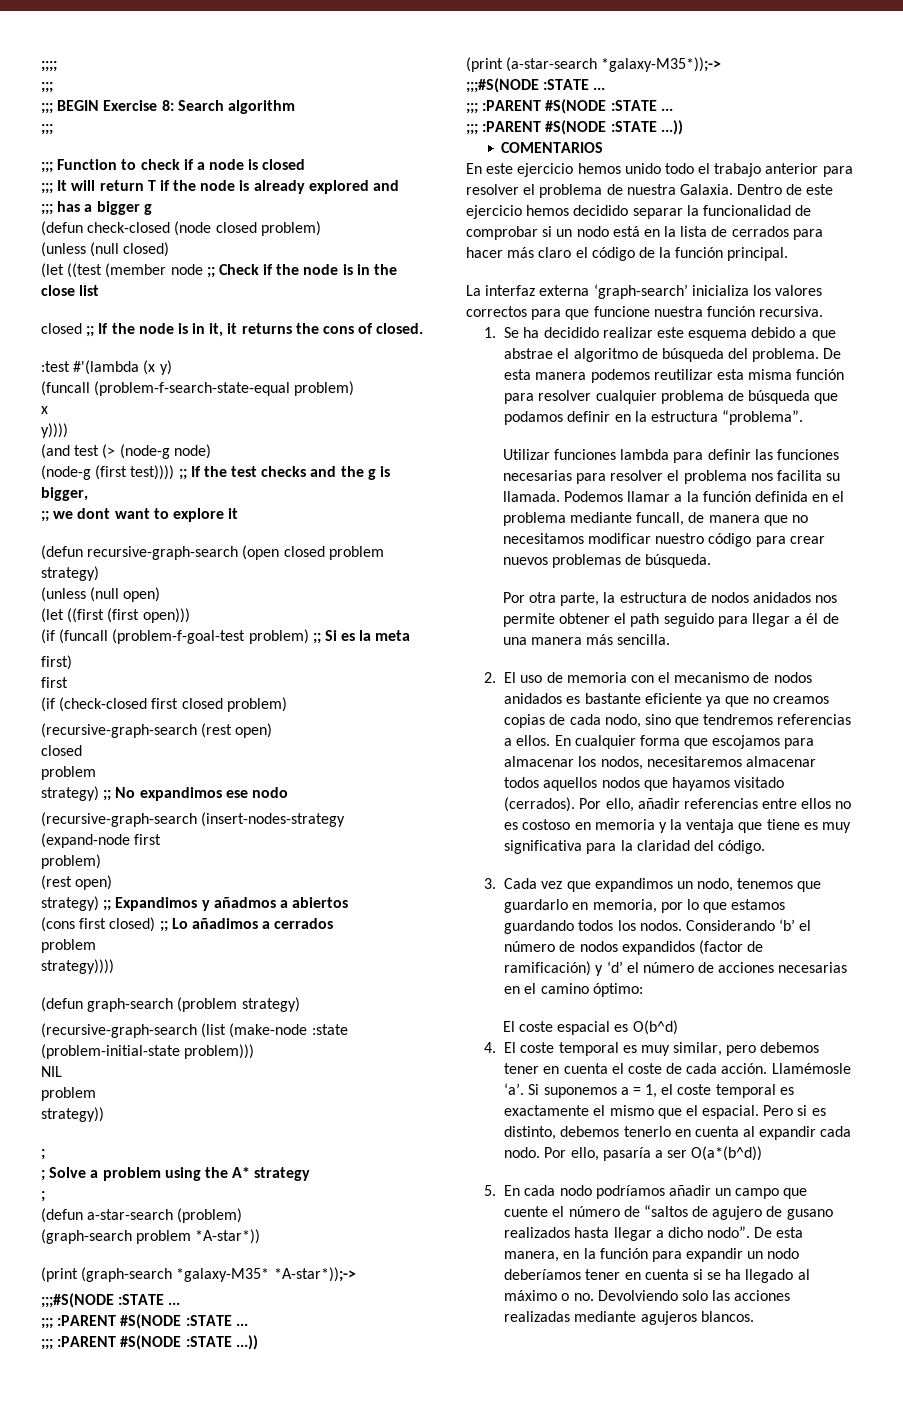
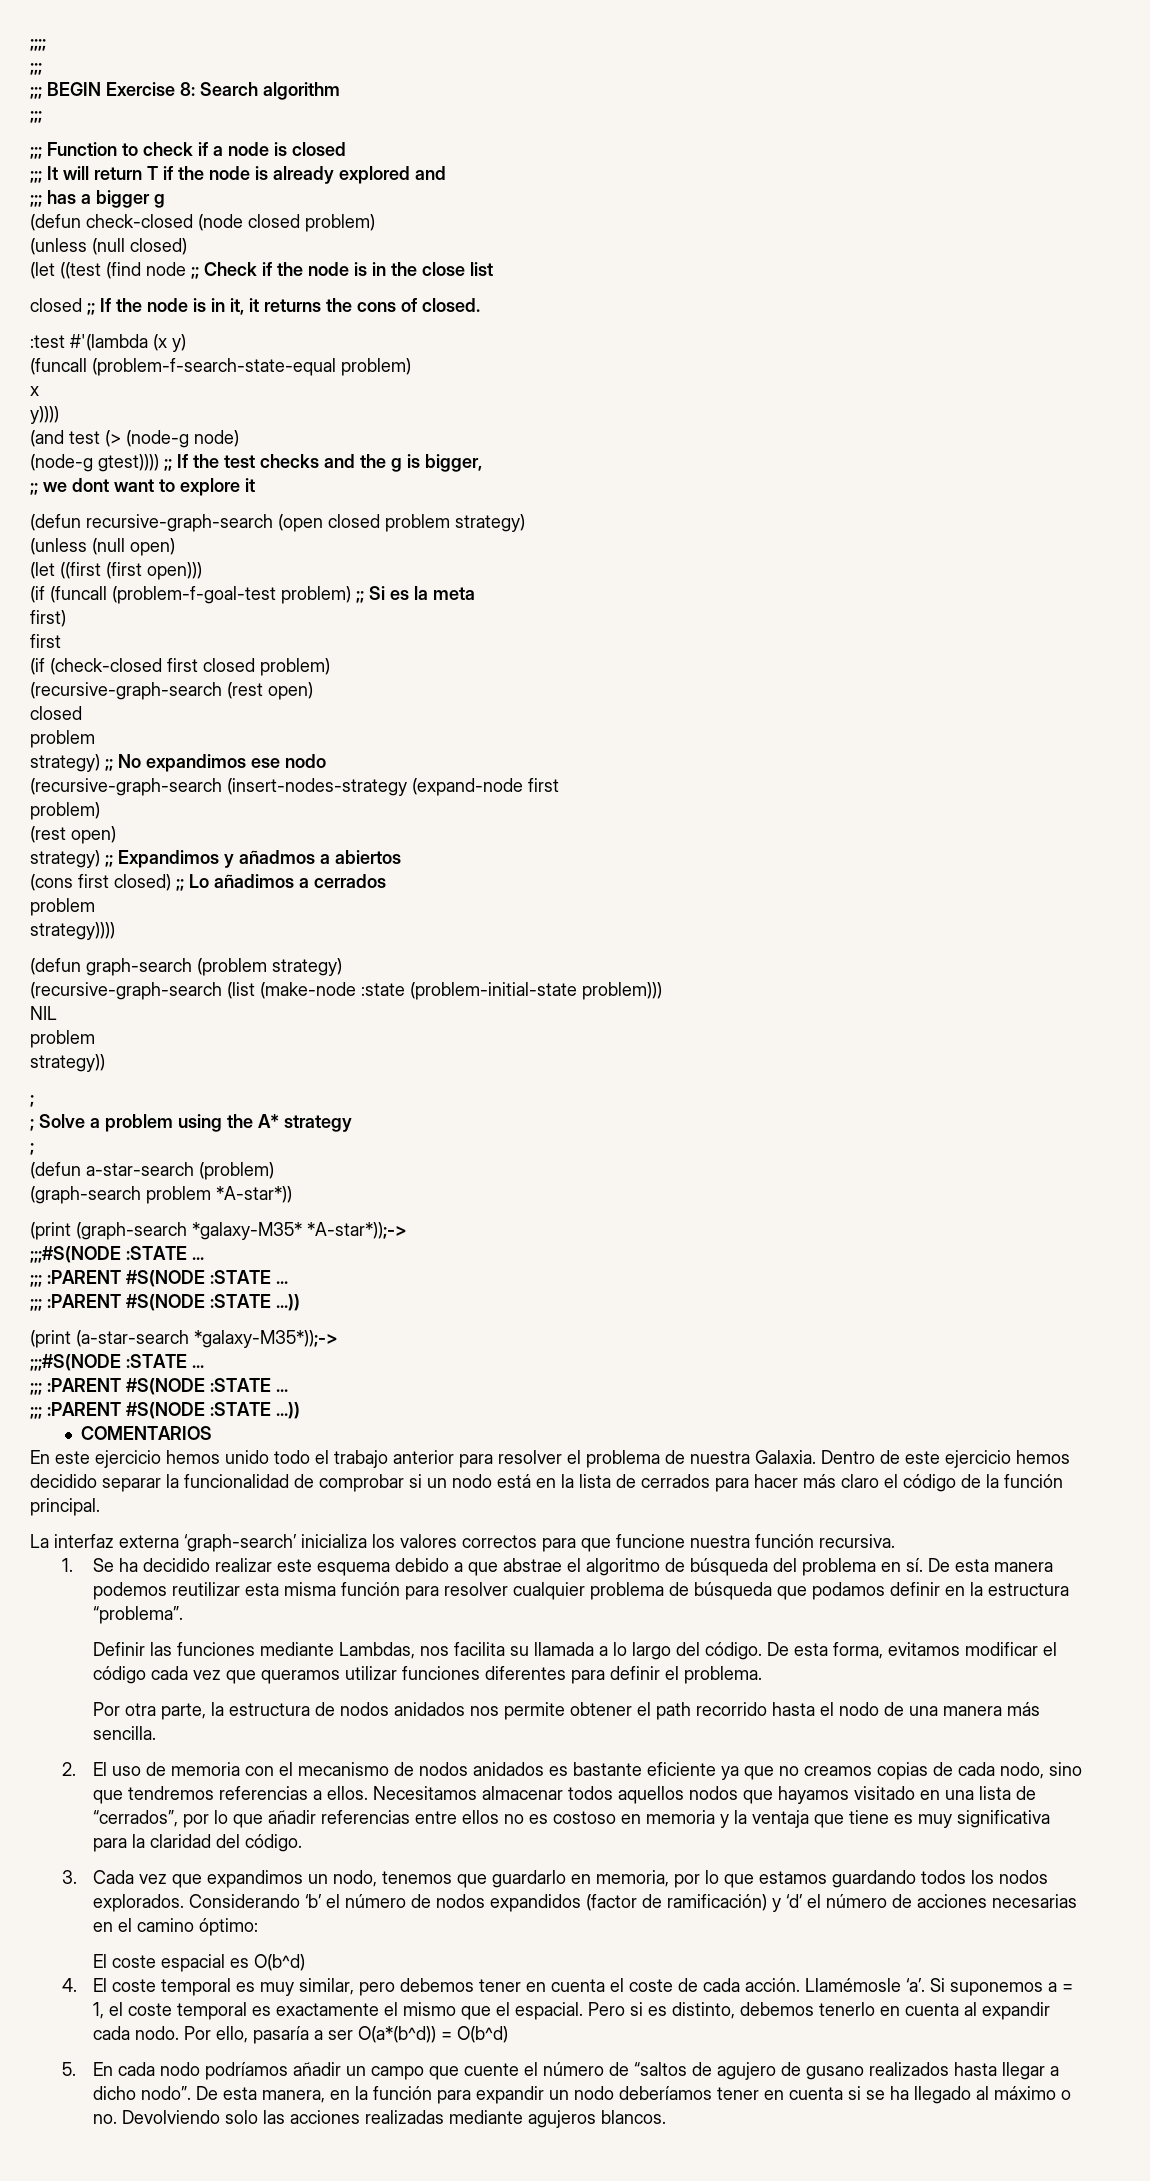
[105,263,167,278] (member -> [106,262,141,279] (find
[95,465,175,480] (first test)))) -> [98,454,159,472] gtest))))
[752,348,820,362] problema. -> [802,1558,924,1576] problema en sí.
[502,449,839,463] [502,470,841,484] [502,491,845,502] [502,512,808,526] [502,533,825,547] [502,554,712,568] Utilizar funciones lambda para definir las funciones necesarias para resolver el problema nos facilita su llamada. Podemos llamar a la función definida en el problema mediante funcall, de manera que no necesitamos modificar nuestro código para crear nuevos problemas de búsqueda. -> [93,1642,1058,1660] [93,1666,763,1684] Definir las funciones mediante Lambdas, nos facilita su llamada a lo largo del código. De esta forma, evitamos modificar el código cada vez que queramos utilizar funciones diferentes para definir el problema.
[663,613,819,627] seguido para llegar a él -> [696,1702,880,1716] recorrido hasta el nodo
[554,735,815,749] [504,756,742,770] En cualquier forma que escojamos para almacenar los nodos, necesitaremos -> [373,1786,478,1800] Necesitamos
[504,797,634,812] (cerrados). Por ello, -> [920,1786,1037,1800] [93,1810,264,1828] en una lista de “cerrados”, por lo que
[639,920,682,931] nodos. -> [999,1870,1049,1884] [93,1894,185,1912] nodos explorados.
(763, 1153) none -> [441,2026,509,2043] = O(b^d)

